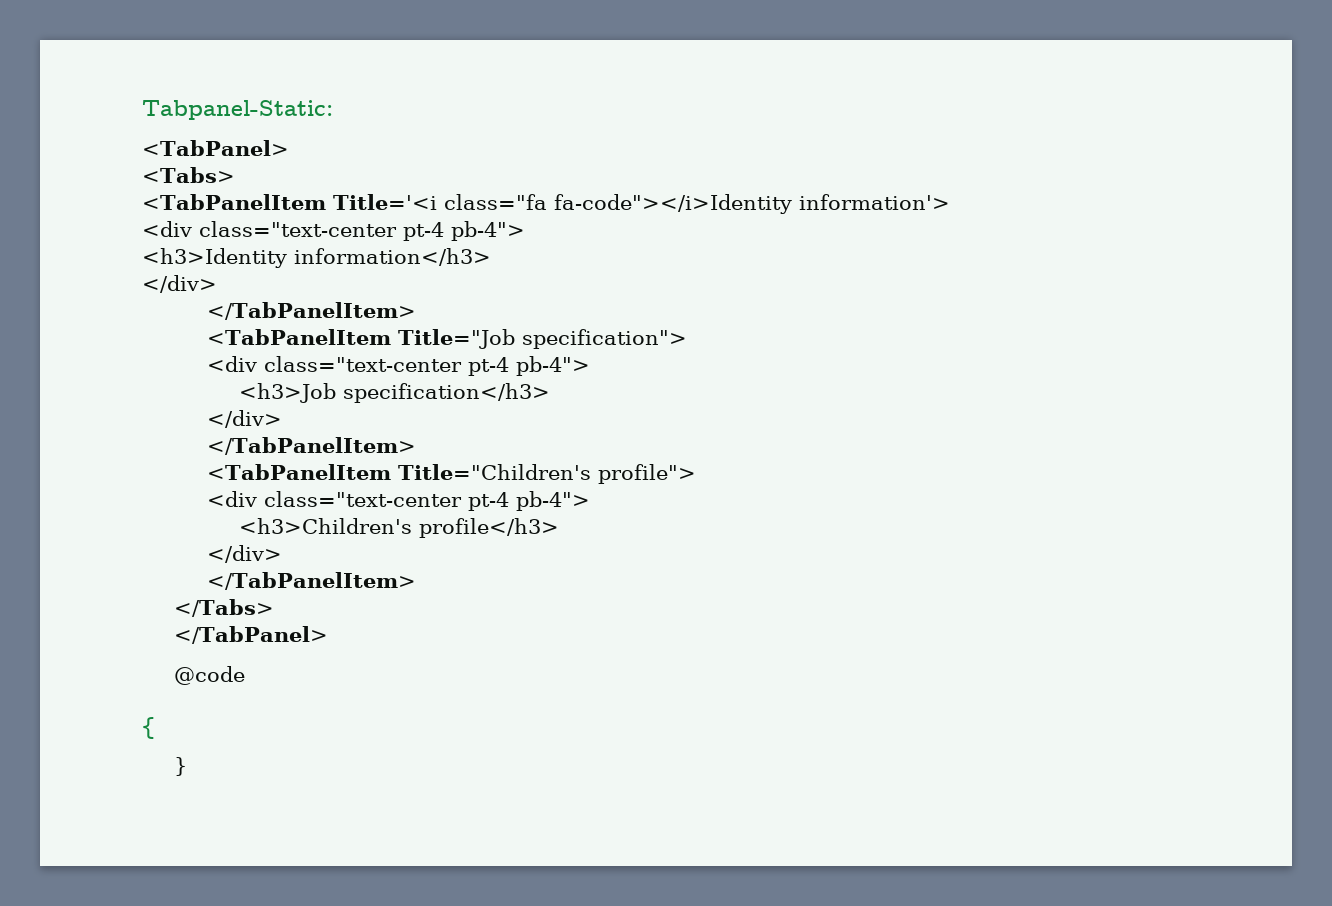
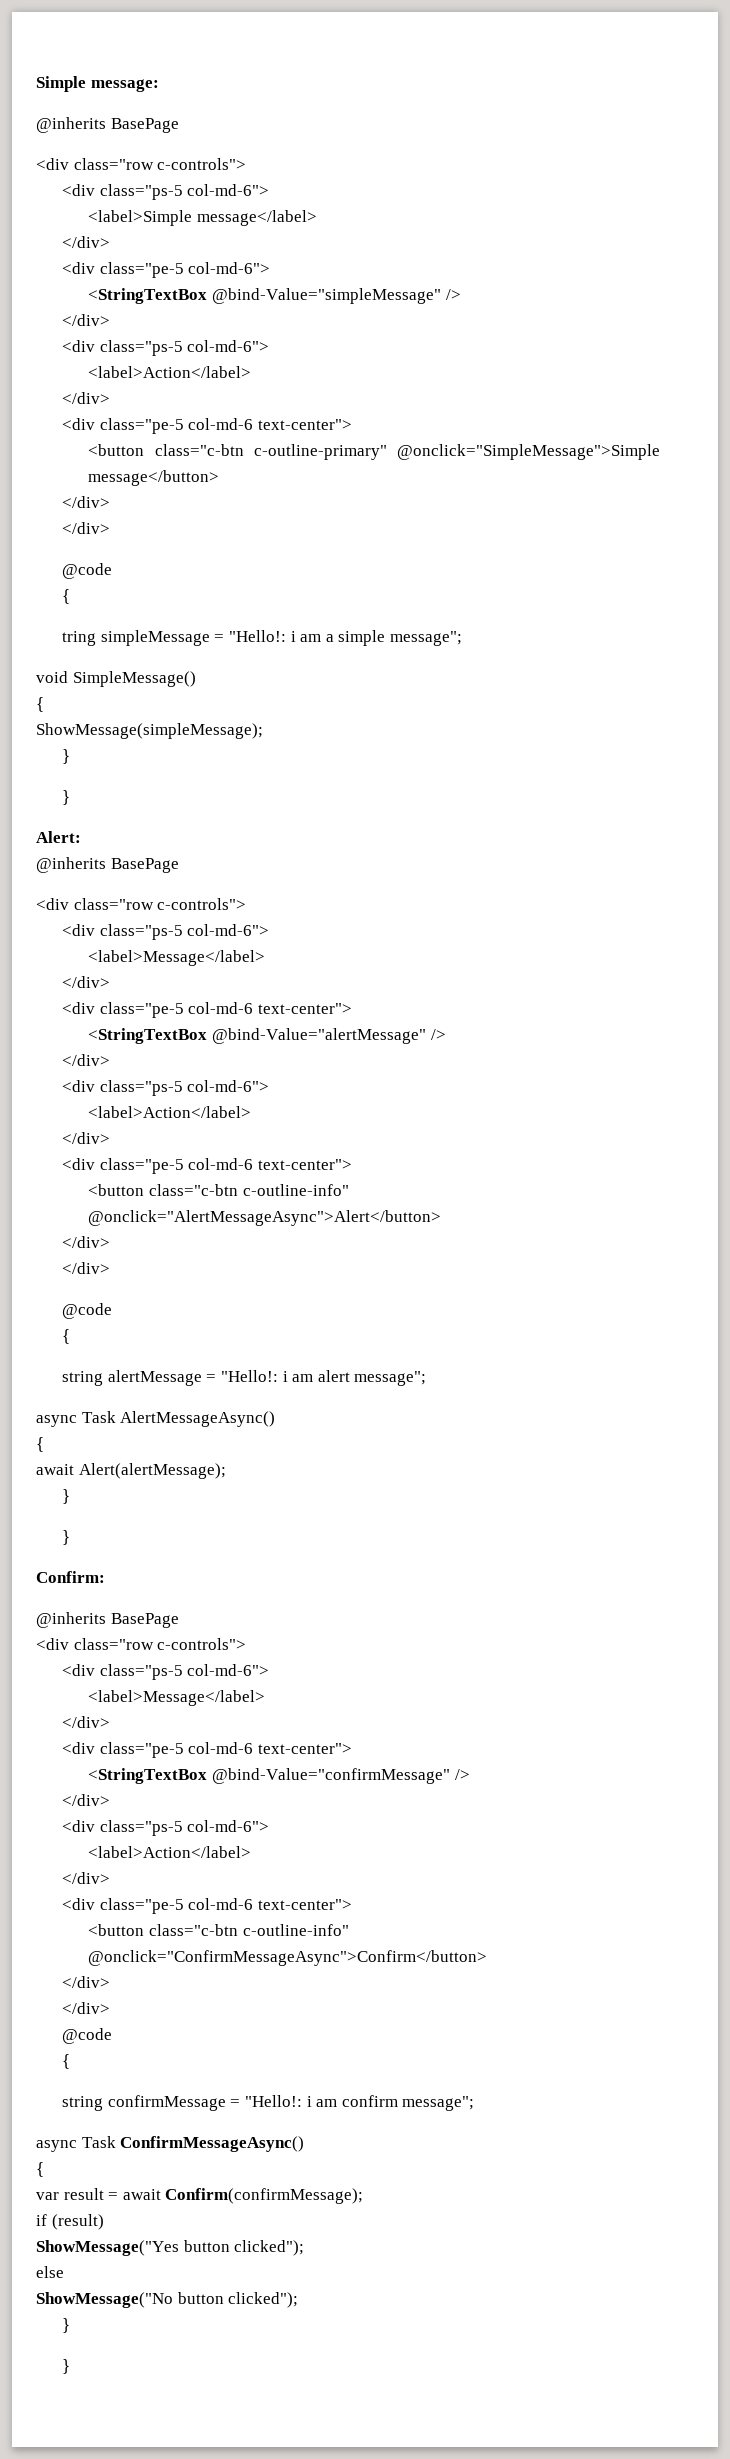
[142,100,333,120] [142,140,289,156] [142,167,235,183] [142,194,950,214] [142,221,525,241] [142,248,491,268] [142,275,217,293] [206,302,416,320] [206,329,687,349] [206,356,590,376] [239,383,551,403] [206,410,282,428] [206,437,416,455] [206,464,696,484] [206,491,590,511] [239,518,560,538] [206,545,282,563] [206,572,416,590] [174,599,275,617] [174,626,329,644] [174,666,246,685] [142,717,155,739] Tabpanel-Static: // <TabPanel> // <Tabs> // <TabPanelItem Title='<i class="fa fa-code"></i>Identity information'> // <div class="text-center pt-4 pb-4"> // <h3>Identity information</h3> // </div> // </TabPanelItem> // <TabPanelItem Title="Job specification"> // <div class="text-center pt-4 pb-4"> // <h3>Job specification</h3> // </div> // </TabPanelItem> // <TabPanelItem Title="Children's profile"> // <div class="text-center pt-4 pb-4"> // <h3>Children's profile</h3> // </div> // </TabPanelItem> // </Tabs> // </TabPanel> // @code // { -> [36,76,159,92] [36,117,179,133] [36,158,247,170] [62,184,270,200] [88,210,318,226] [62,236,111,248] [62,262,271,278] [88,288,461,304] [62,314,111,326] [62,340,270,356] [88,366,252,378] [62,392,111,404] [62,418,352,434] [88,444,660,460] [88,470,220,486] [62,496,111,508] [62,522,111,534] [62,563,113,579] [62,589,71,604] [62,630,462,646] [36,671,196,687] [36,697,44,712] [36,723,263,739] [62,749,71,764] [62,790,71,805] [36,831,81,843] [36,857,179,873] [36,898,247,910] [62,924,270,940] [88,950,266,966] [62,976,111,988] [62,1002,352,1018] [88,1028,446,1044] [62,1054,111,1066] [62,1080,270,1096] [88,1106,252,1118] [62,1132,111,1144] [62,1158,352,1174] [88,1184,349,1196] [88,1210,442,1226] [62,1236,111,1248] [62,1262,111,1274] [62,1303,113,1319] [62,1329,71,1344] [62,1370,427,1386] [36,1411,276,1427] [36,1437,44,1452] [36,1463,226,1479] [62,1489,71,1504] [62,1530,71,1545] [36,1571,105,1583] [36,1612,179,1628] [36,1638,247,1650] [62,1664,270,1680] [88,1690,266,1706] [62,1716,111,1728] [62,1742,352,1758] [88,1768,470,1784] [62,1794,111,1806] [62,1820,270,1836] [88,1846,252,1858] [62,1872,111,1884] [62,1898,352,1914] [88,1924,349,1936] [88,1950,488,1966] [62,1976,111,1988] [62,2002,111,2014] [62,2028,113,2044] [62,2054,71,2069] [62,2095,475,2111] [36,2136,305,2152] [36,2162,44,2177] [36,2188,364,2204] [36,2214,104,2230] [36,2240,305,2256] [36,2266,64,2278] [36,2292,299,2308] [62,2318,71,2333] Simple message: // @inherits BasePage // <div class="row c-controls"> // <div class="ps-5 col-md-6"> // <label>Simple message</label> // </div> // <div class="pe-5 col-md-6"> // <StringTextBox @bind-Value="simpleMessage" /> // </div> // <div class="ps-5 col-md-6"> // <label>Action</label> // </div> // <div class="pe-5 col-md-6 text-center"> // <button class="c-btn c-outline-primary" @onclick="SimpleMessage">Simple message</button> // </div> // </div> // @code // { // tring simpleMessage = "Hello!: i am a simple message"; // void SimpleMessage() // { // ShowMessage(simpleMessage); // } // } // Alert: // @inherits BasePage // <div class="row c-controls"> // <div class="ps-5 col-md-6"> // <label>Message</label> // </div> // <div class="pe-5 col-md-6 text-center"> // <StringTextBox @bind-Value="alertMessage" /> // </div> // <div class="ps-5 col-md-6"> // <label>Action</label> // </div> // <div class="pe-5 col-md-6 text-center"> // <button class="c-btn c-outline-info" @onclick="AlertMessageAsync">Alert</button> // </div> // </div> // @code // { // string alertMessage = "Hello!: i am alert message"; // async Task AlertMessageAsync() // { // await Alert(alertMessage); // } // } // Confirm: // @inherits BasePage // <div class="row c-controls"> // <div class="ps-5 col-md-6"> // <label>Message</label> // </div> // <div class="pe-5 col-md-6 text-center"> // <StringTextBox @bind-Value="confirmMessage" /> // </div> // <div class="ps-5 col-md-6"> // <label>Action</label> // </div> // <div class="pe-5 col-md-6 text-center"> // <button class="c-btn c-outline-info" @onclick="ConfirmMessageAsync">Confirm</button> // </div> // </div> // @code // { // string confirmMessage = "Hello!: i am confirm message"; // async Task ConfirmMessageAsync() // { // var result = await Confirm(confirmMessage); // if (result) // ShowMessage("Yes button clicked"); // else // ShowMessage("No button clicked"); // }

